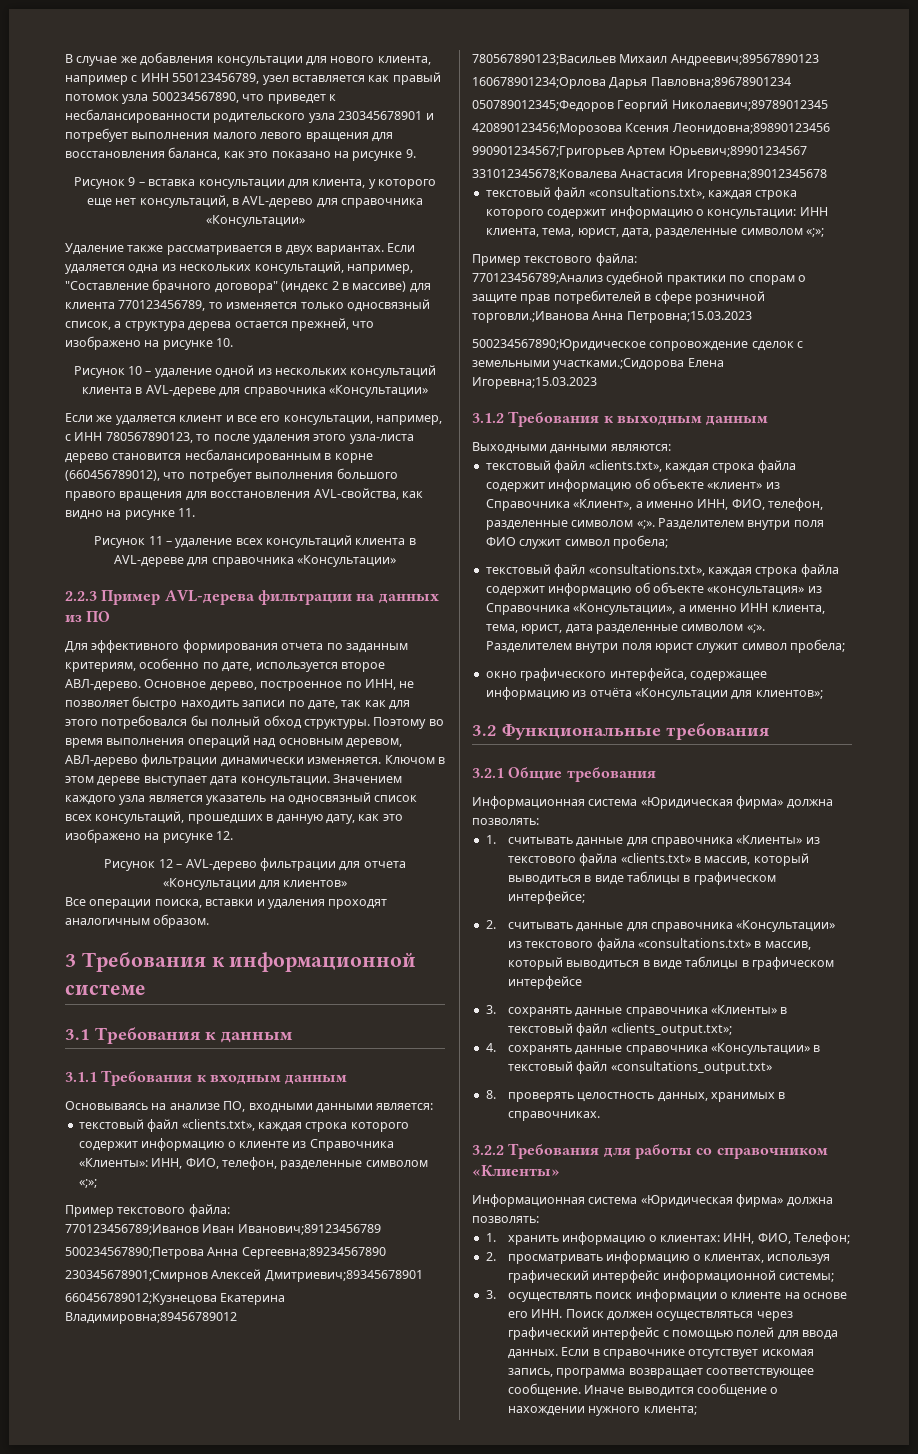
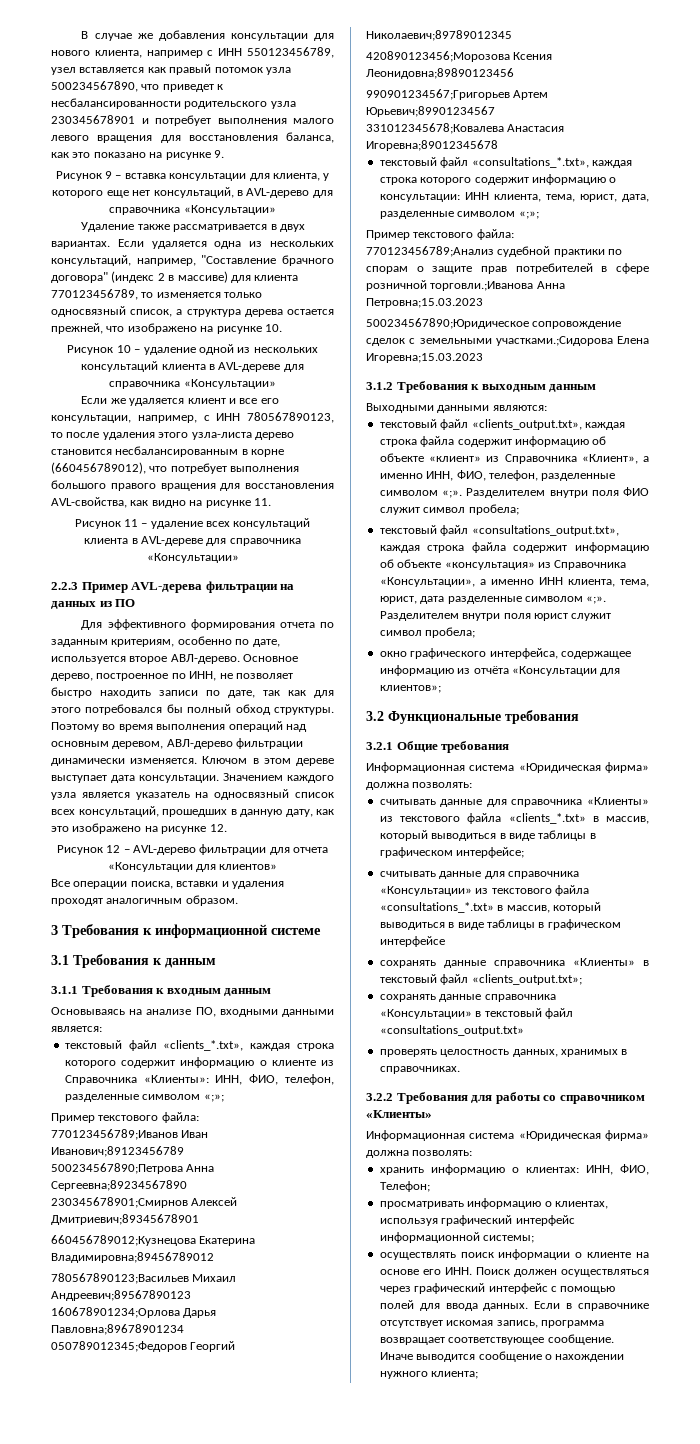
[181,1119,255,1131] «clients.txt», -> [163,1040,244,1051] «clients_*.txt»,
[588,187,705,199] «consultations.txt», -> [471,157,589,168] «consultations_*.txt»,
[588,460,662,472] «clients.txt», -> [471,419,582,430] «clients_output.txt»,
[588,564,705,576] «consultations.txt», -> [471,525,619,536] «consultations_output.txt»,
[485,835,496,844] 1. -> (473, 785) none
[620,853,691,863] «clients.txt» -> [508,813,586,824] «clients_*.txt»
[485,920,496,929] 2. -> (525, 852) none
[637,938,751,948] «consultations.txt» -> [379,902,494,913] «consultations_*.txt»
[485,1005,496,1014] 3. -> (445, 941) none
[485,1043,496,1052] 4. -> (582, 979) none
[485,1090,496,1099] 8. -> (524, 1030) none
[485,1233,496,1242] 1. -> (473, 1153) none
[485,1252,496,1261] 2. -> (430, 1186) none
[485,1290,496,1299] 3. -> (535, 1239) none

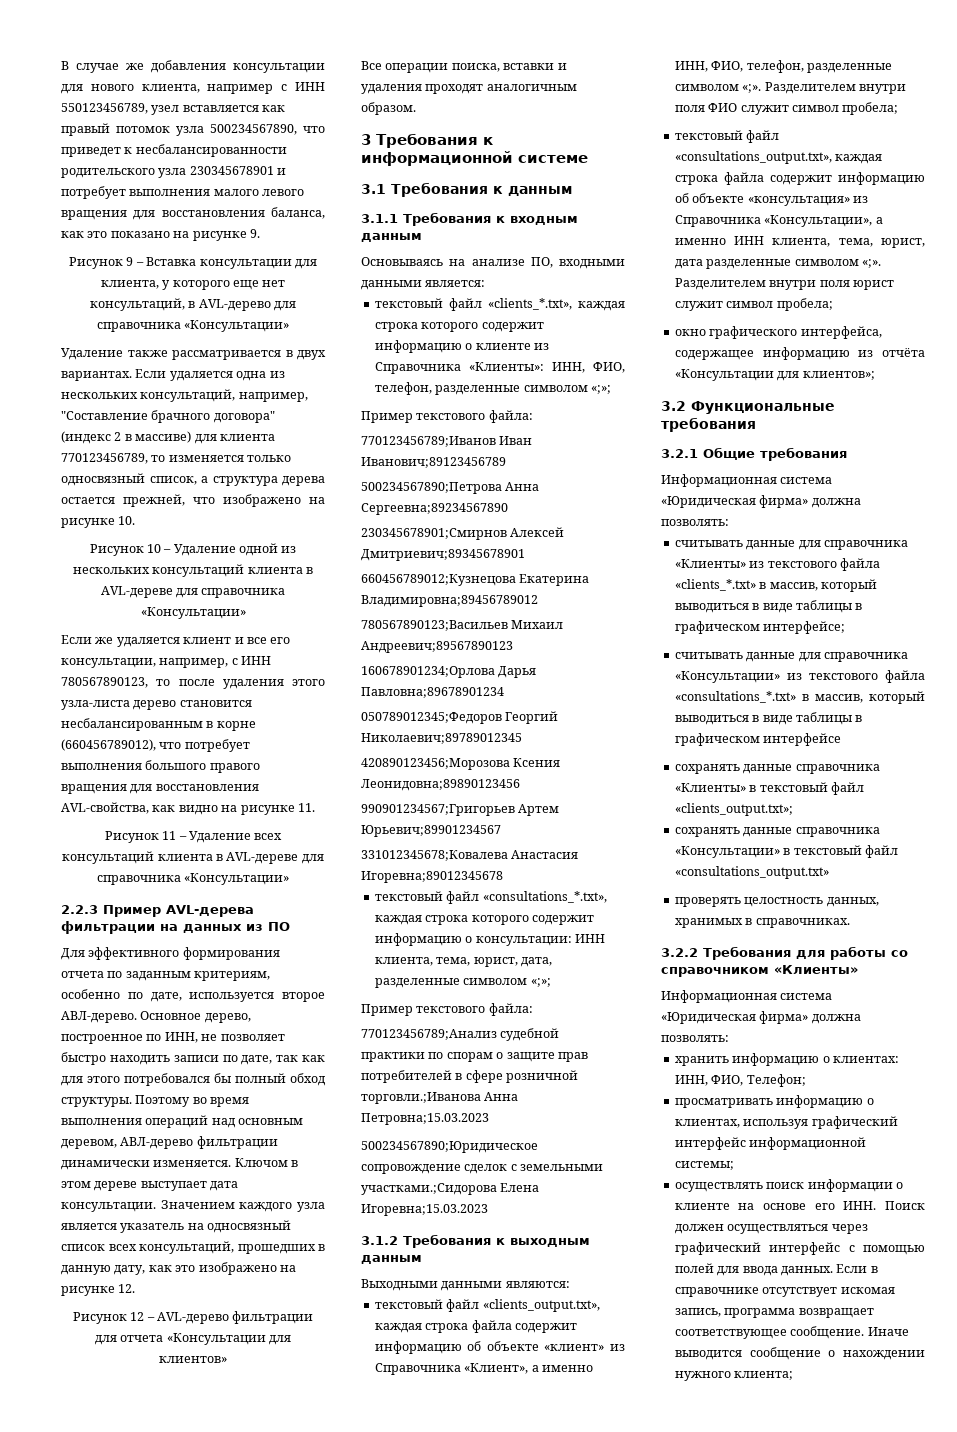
[124,173,166,179] вставка -> [146,257,197,266] Вставка
[143,347,196,355] удаление -> [173,544,236,556] Удаление
[150,521,203,529] удаление -> [188,831,251,843] Удаление

